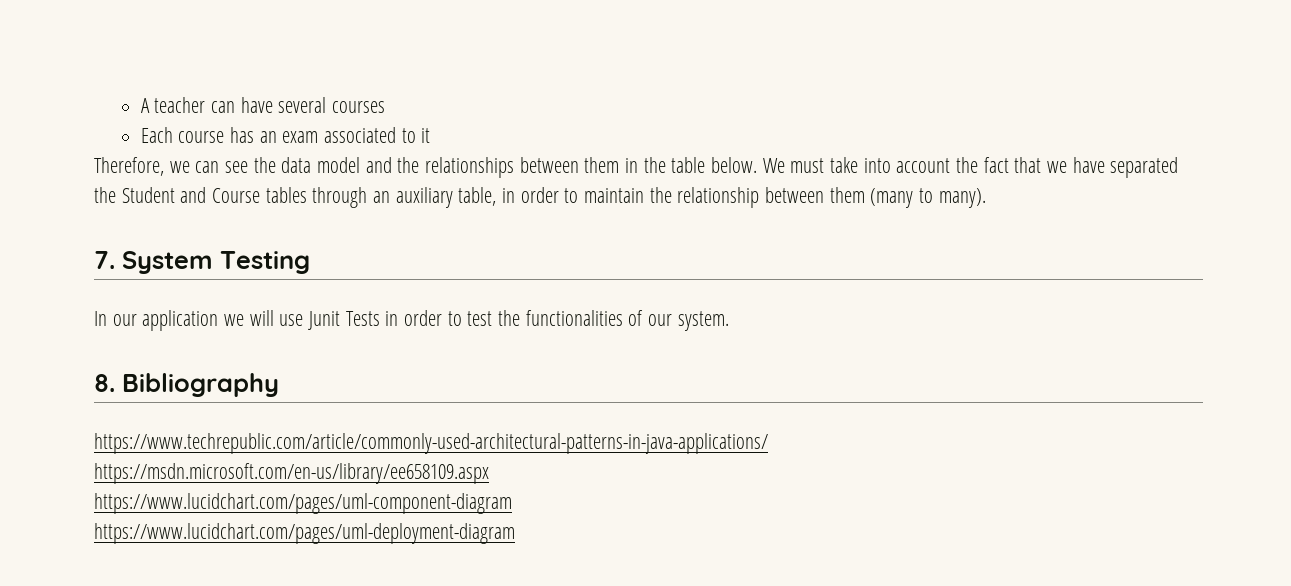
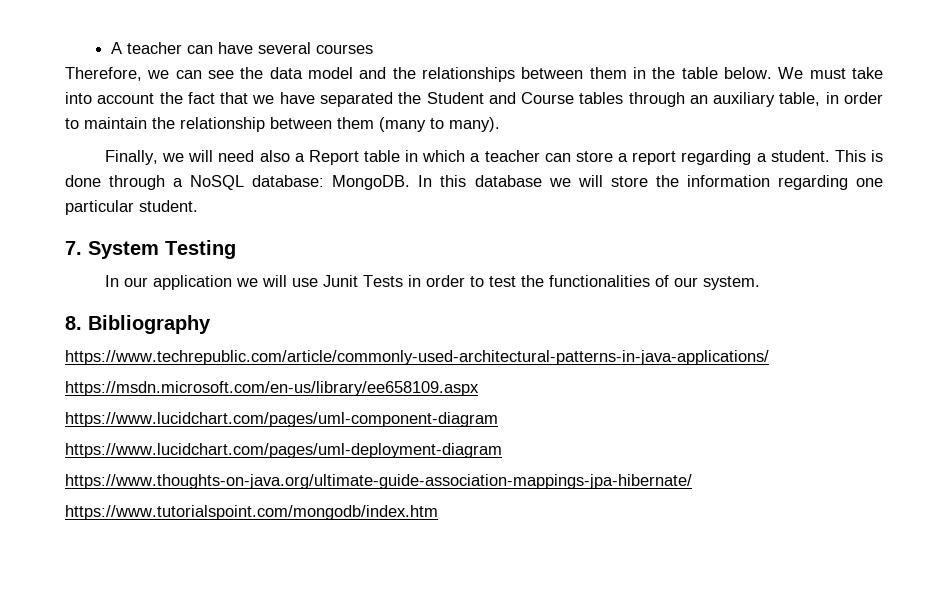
[140,127,431,143] // Each course has an exam associated to it -> (373, 49) none
(986, 198) none -> [104,150,883,165] [65,175,884,190] [65,200,198,215] // Finally, we will need also a Report table in which a teacher can store a report regarding a student. This is done through a NoSQL database: MongoDB. In this database we will store the information regarding one particular student.
(515, 533) none -> [65,474,692,489] [65,505,438,520] // https://www.thoughts-on-java.org/ultimate-guide-association-mappings-jpa-hibernate/ // https://www.tutorialspoint.com/mongodb/index.htm

